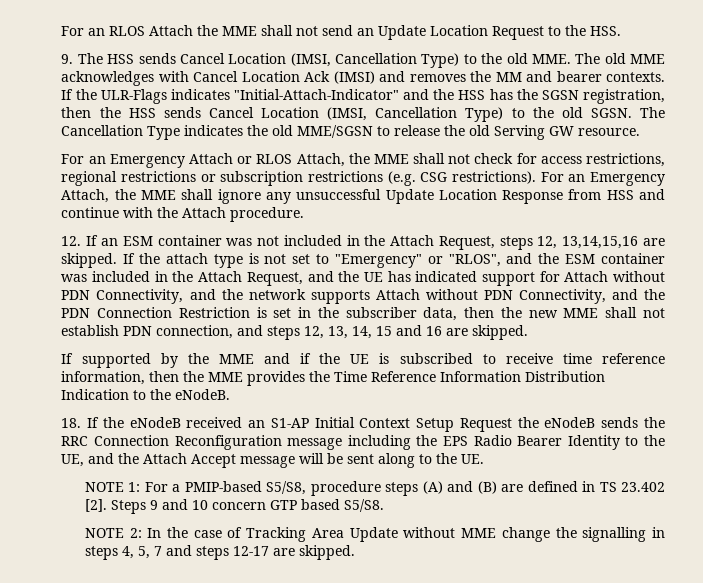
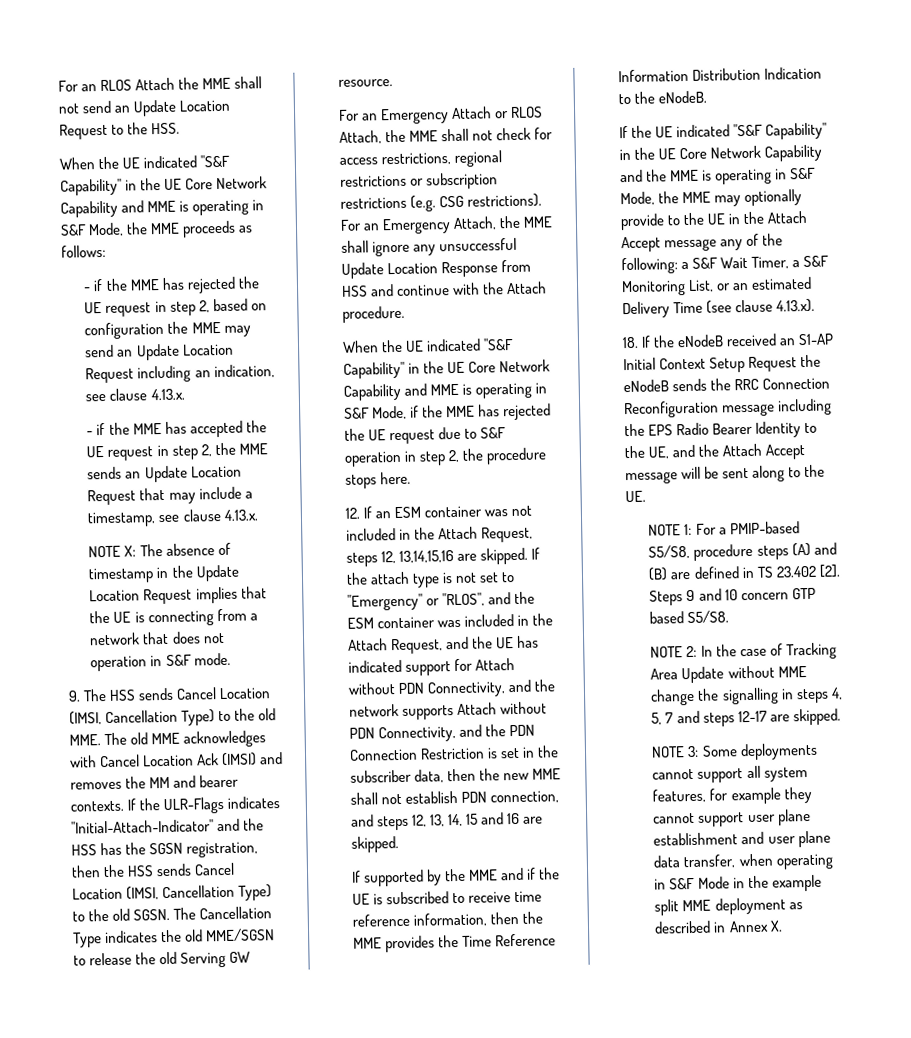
(622, 31) none -> [58,154,230,170] [59,176,267,196] [59,199,264,218] [59,220,253,238] [60,244,106,258] [83,276,260,294] [84,298,267,317] [84,321,251,340] [84,343,234,361] [85,364,275,384] [85,388,185,402] [86,420,267,438] [86,442,268,461] [87,465,242,483] [87,486,253,506] [87,509,258,528] [88,542,231,558] [88,564,240,584] [89,586,267,605] [89,608,258,627] [89,631,225,646] [90,652,231,672] // When the UE indicated "S&F Capability" in the UE Core Network Capability and MME is operating in S&F Mode, the MME proceeds as follows: // - if the MME has rejected the UE request in step 2, based on configuration the MME may send an Update Location Request including an indication, see clause 4.13.x. // - if the MME has accepted the UE request in step 2, the MME sends an Update Location Request that may include a timestamp, see clause 4.13.x. // NOTE X: The absence of timestamp in the Update Location Request implies that the UE is connecting from a network that does not operation in S&F mode.
(305, 214) none -> [341,337,514,353] [342,359,550,379] [342,382,547,401] [343,403,552,421] [343,426,506,445] [343,447,547,467] [344,471,411,489] // When the UE indicated "S&F Capability" in the UE Core Network Capability and MME is operating in S&F Mode, if the MME has rejected the UE request due to S&F operation in step 2, the procedure stops here.
(231, 394) none -> [618,122,827,140] [618,144,822,162] [619,166,817,185] [619,189,802,207] [619,210,808,231] [620,233,783,253] [620,254,830,275] [620,276,812,297] [621,298,815,319] // If the UE indicated "S&F Capability" in the UE Core Network Capability and the MME is operating in S&F Mode, the MME may optionally provide to the UE in the Attach Accept message any of the following: a S&F Wait Timer, a S&F Monitoring List, or an estimated Delivery Time (see clause 4.13.x).
(355, 552) none -> [651,742,818,761] [652,765,808,783] [652,786,812,805] [653,808,811,827] [653,830,831,848] [653,853,834,870] [654,874,822,892] [654,897,803,916] [654,920,783,934] // NOTE 3: Some deployments cannot support all system features, for example they cannot support user plane establishment and user plane data transfer, when operating in S&F Mode in the example split MME deployment as described in Annex X.

